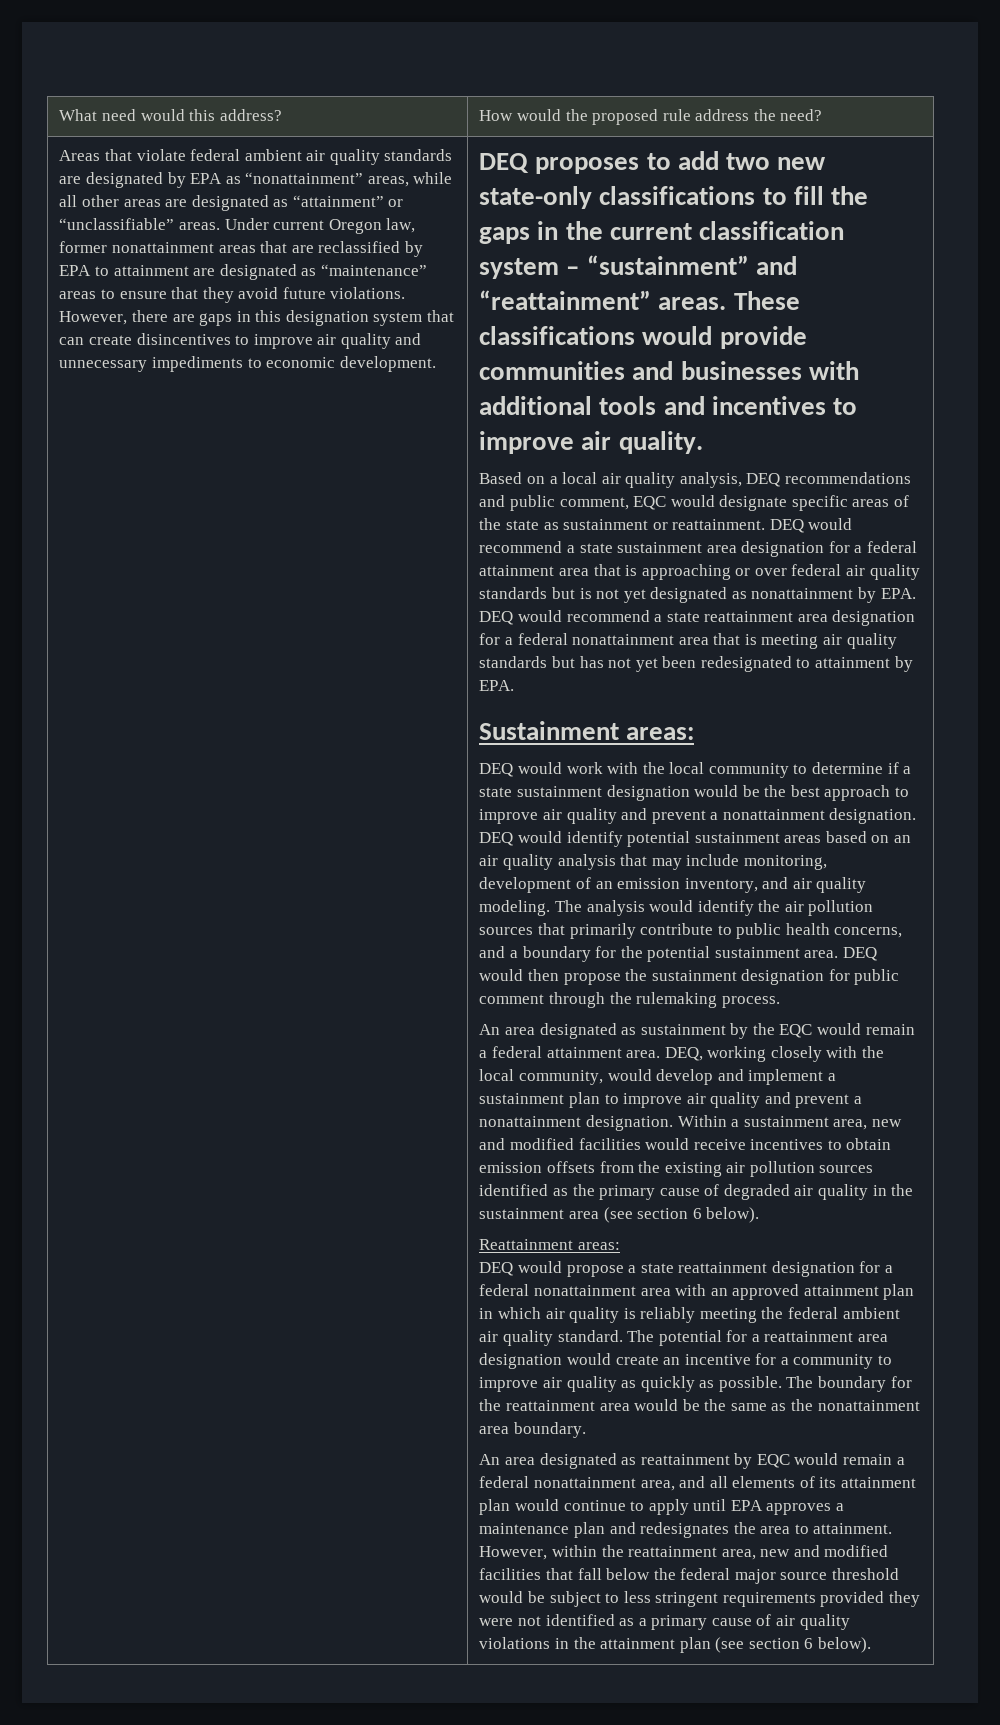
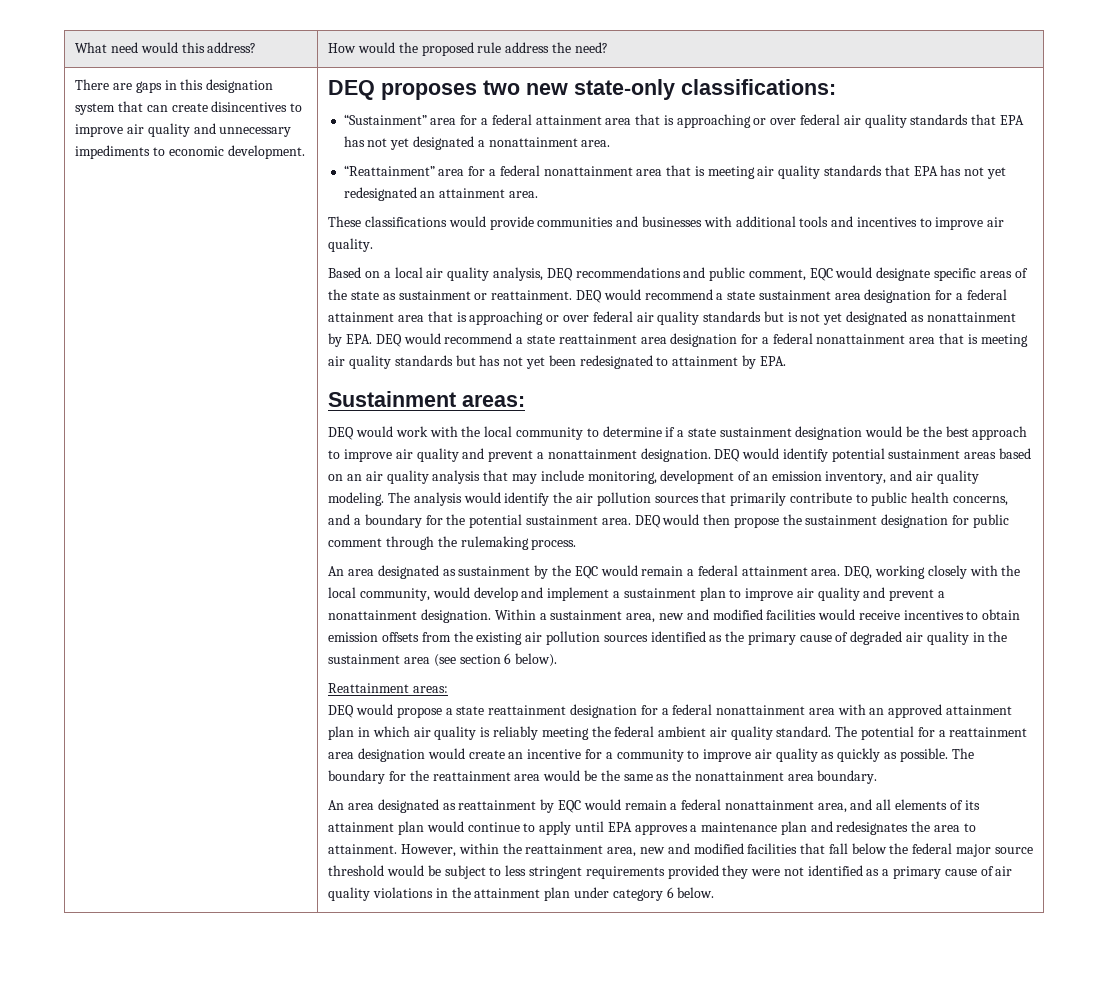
[59,149,453,165] [59,172,453,188] [59,195,404,211] [59,218,416,234] [59,241,423,257] [59,264,427,280] [59,287,406,303] [59,310,168,325] Areas that violate federal ambient air quality standards are designated by EPA as “nonattainment” areas, while all other areas are designated as “attainment” or “unclassifiable” areas. Under current Oregon law, former nonattainment areas that are reclassified by EPA to attainment are designated as “maintenance” areas to ensure that they avoid future violations. However, there -> [75,79,110,90] There
[646,151,719,170] to add -> (478, 91) none
[599,186,868,205] [479,221,844,244] [479,255,797,279] [479,290,727,310] classifications to fill the gaps in the current classification system – “sustainment” and “reattainment” areas. -> [681,79,837,95] [343,114,1024,128] [343,136,611,150] [343,165,1006,179] [343,187,538,201] classifications: // “Sustainment” area for a federal attainment area that is approaching or over federal air quality standards that EPA has not yet designated a nonattainment area. // “Reattainment” area for a federal nonattainment area that is meeting air quality standards that EPA has not yet redesignated an attainment area. //
[715,1637,872,1653] (see section 6 below). -> [573,887,715,901] under category 6 below.

